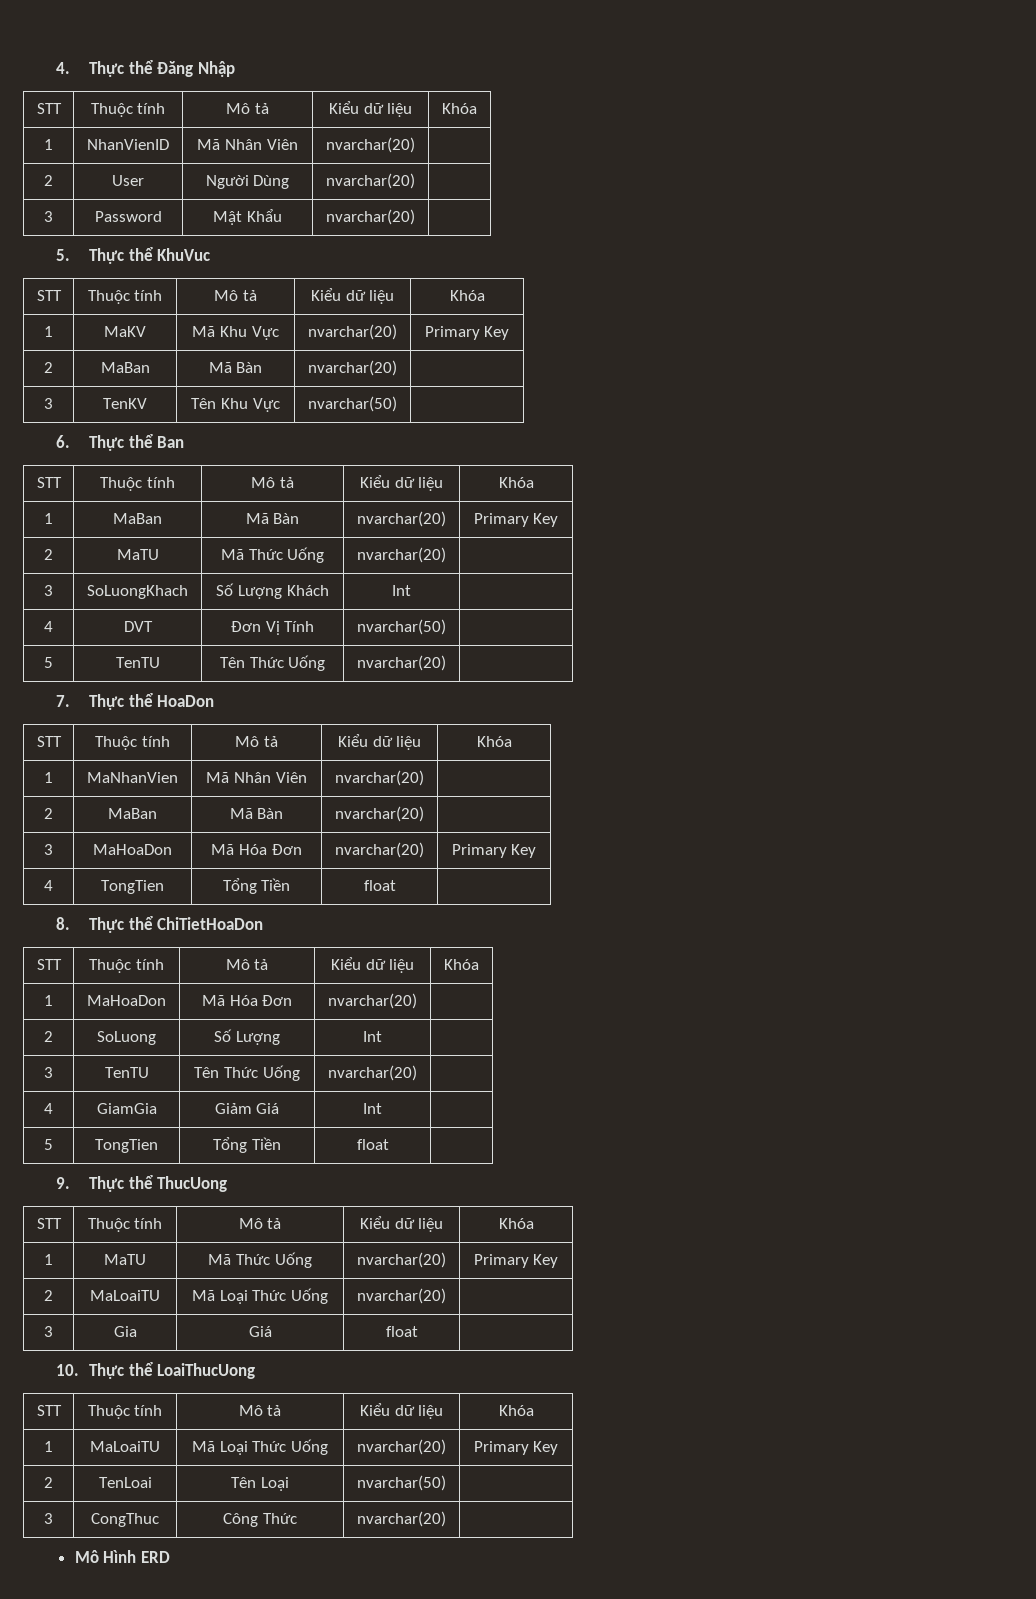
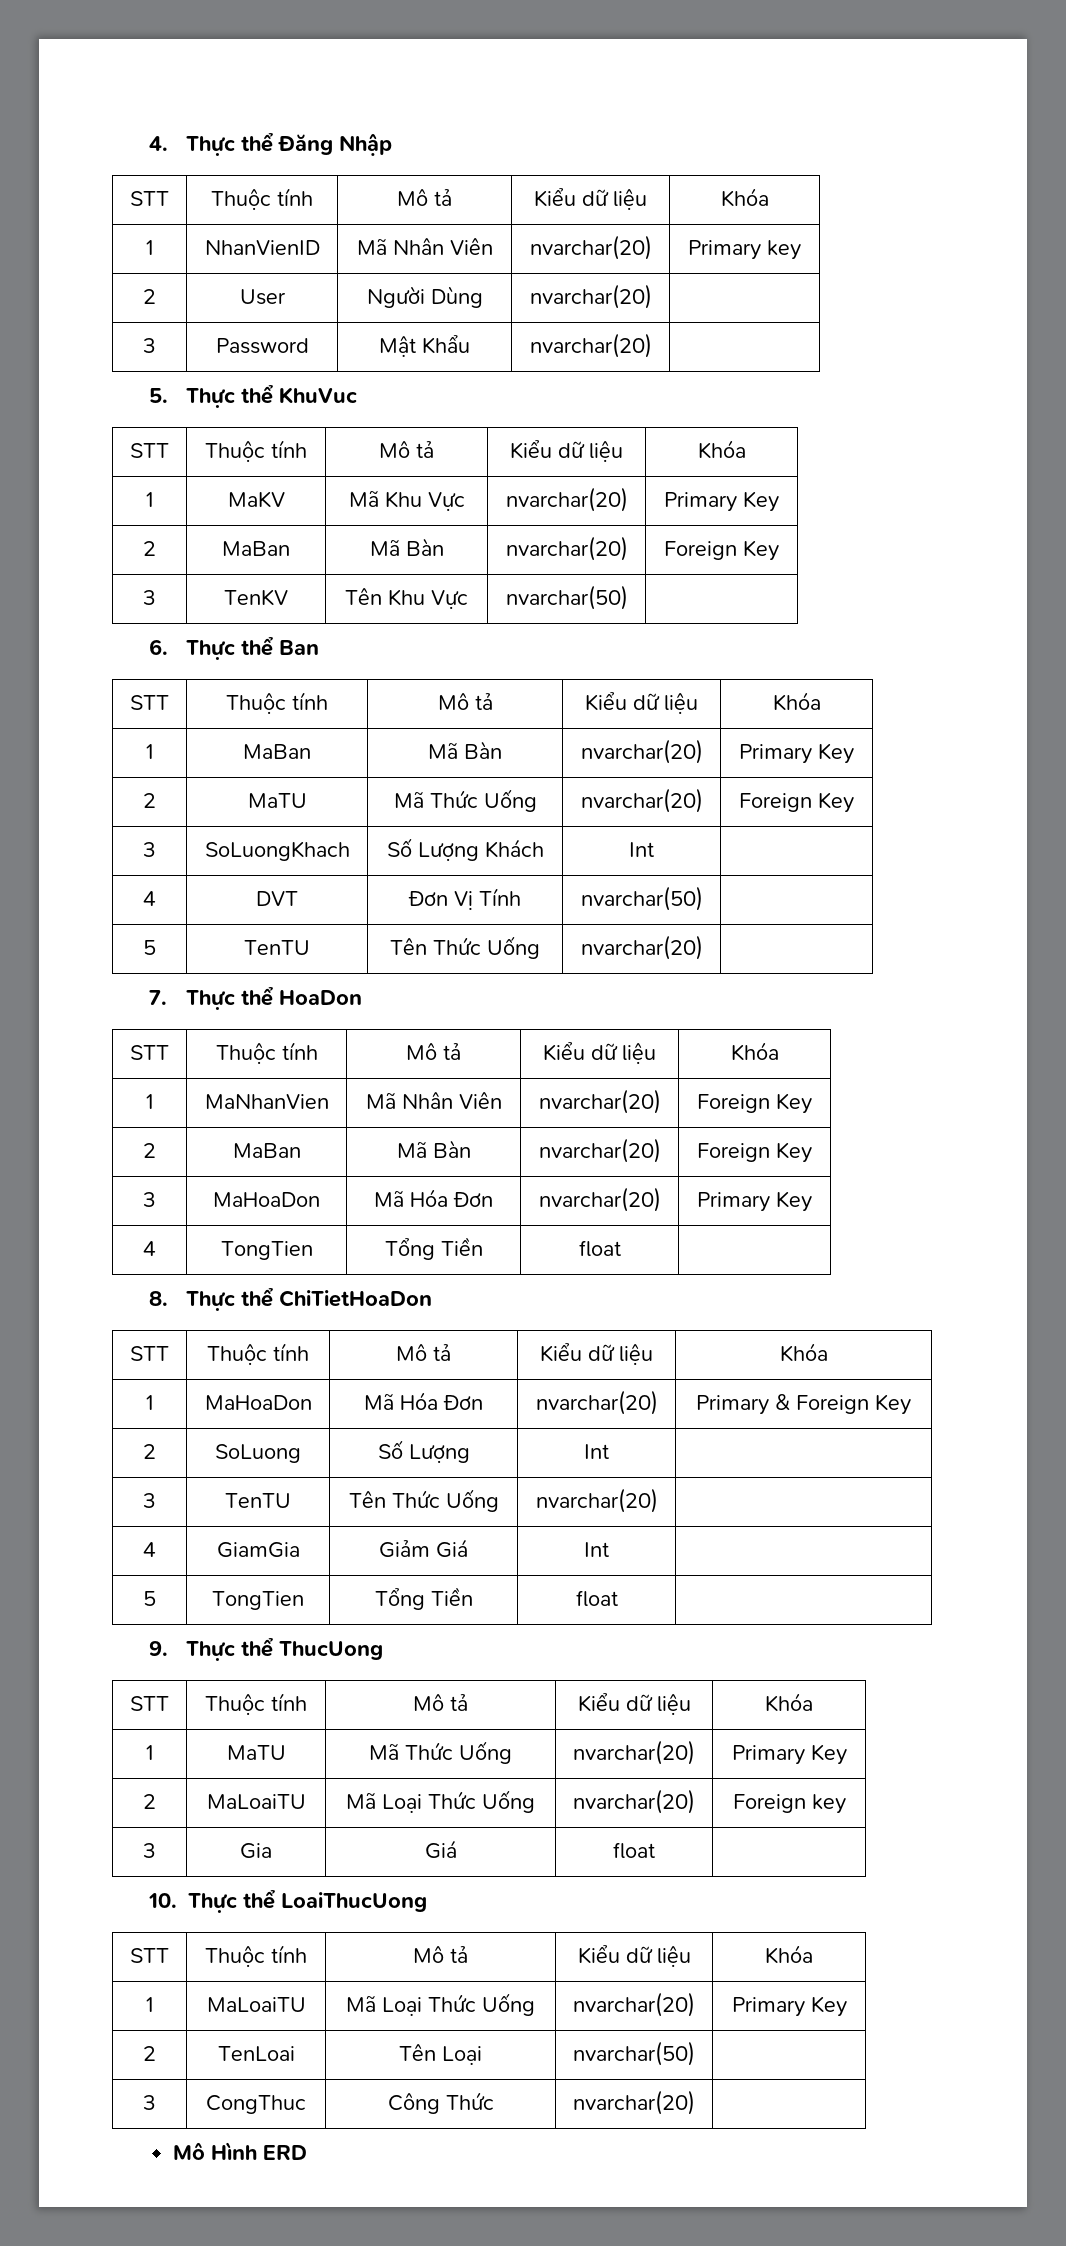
(415, 145) none -> [688,240,801,260] Primary key
(397, 368) none -> [664,540,779,561] Foreign Key
(446, 555) none -> [739,792,854,813] Foreign Key
[44,808,53,819] [108,808,157,819] [229,808,284,819] [335,806,424,822] // 2 | MaBan | Mã Bàn | nvarchar(20) | -> [697,1093,812,1114] [143,1143,156,1158] [232,1143,301,1158] [396,1140,471,1158] [538,1138,661,1163] [697,1142,812,1163] Foreign Key // 2 | MaBan | Mã Bàn | nvarchar(20) | Foreign Key
(417, 1001) none -> [696,1394,911,1415] Primary & Foreign Key
(446, 1296) none -> [732,1794,846,1814] Foreign key

